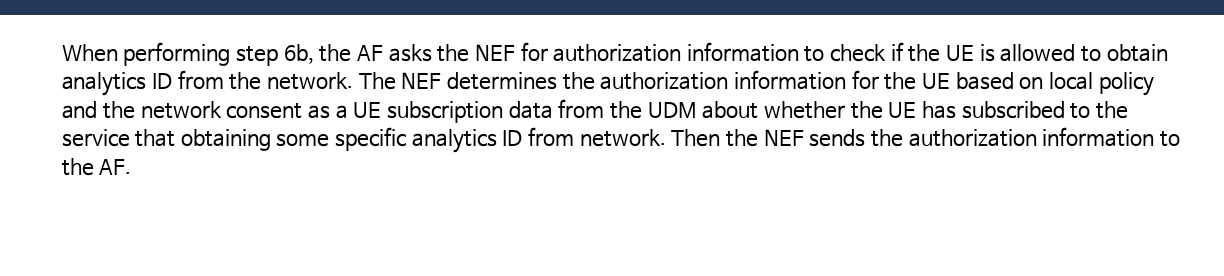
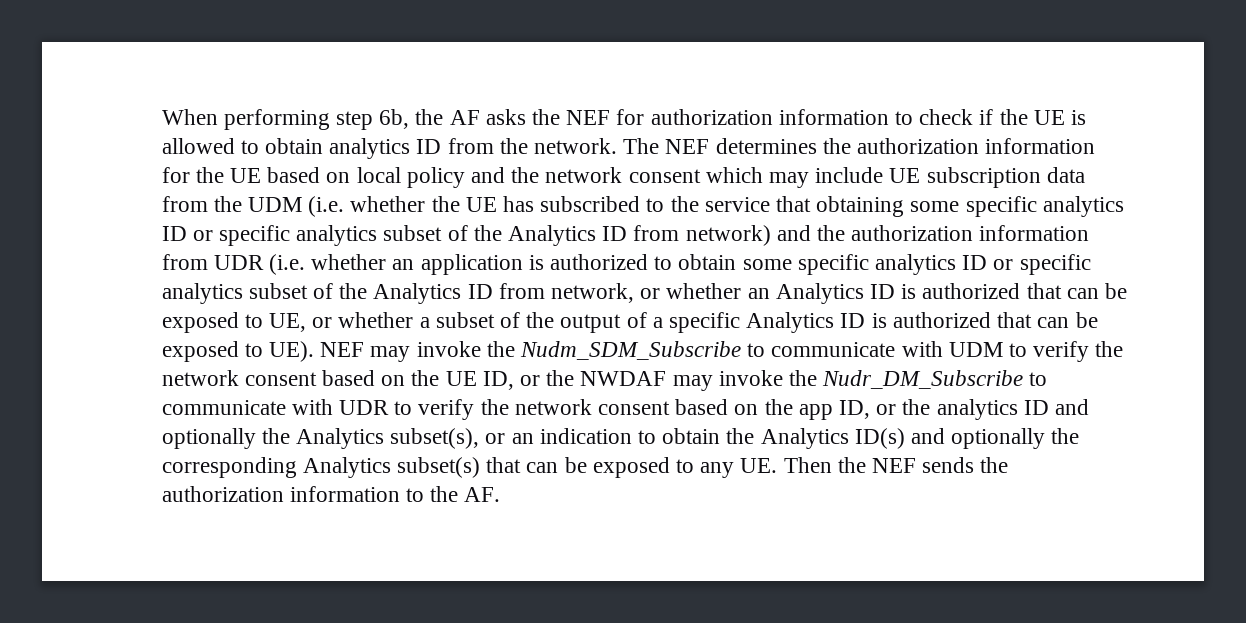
[308,105,348,119] as a -> [705,167,884,188] which may include
[702,101,759,119] about -> [308,196,345,217] (i.e.
[528,127,666,147] from network. -> [192,225,1090,246] [161,254,1091,275] [161,283,1128,304] [161,312,1098,333] [161,341,1124,362] [161,370,1048,391] [161,399,1090,420] [161,428,1080,449] [161,457,778,478] or specific analytics subset of the Analytics ID from network) and the authorization information from UDR (i.e. whether an application is authorized to obtain some specific analytics ID or specific analytics subset of the Analytics ID from network, or whether an Analytics ID is authorized that can be exposed to UE, or whether a subset of the output of a specific Analytics ID is authorized that can be exposed to UE). NEF may invoke the Nudm_SDM_Subscribe to communicate with UDM to verify the network consent based on the UE ID, or the NWDAF may invoke the Nudr_DM_Subscribe to communicate with UDR to verify the network consent based on the app ID, or the analytics ID and optionally the Analytics subset(s), or an indication to obtain the Analytics ID(s) and optionally the corresponding Analytics subset(s) that can be exposed to any UE.

